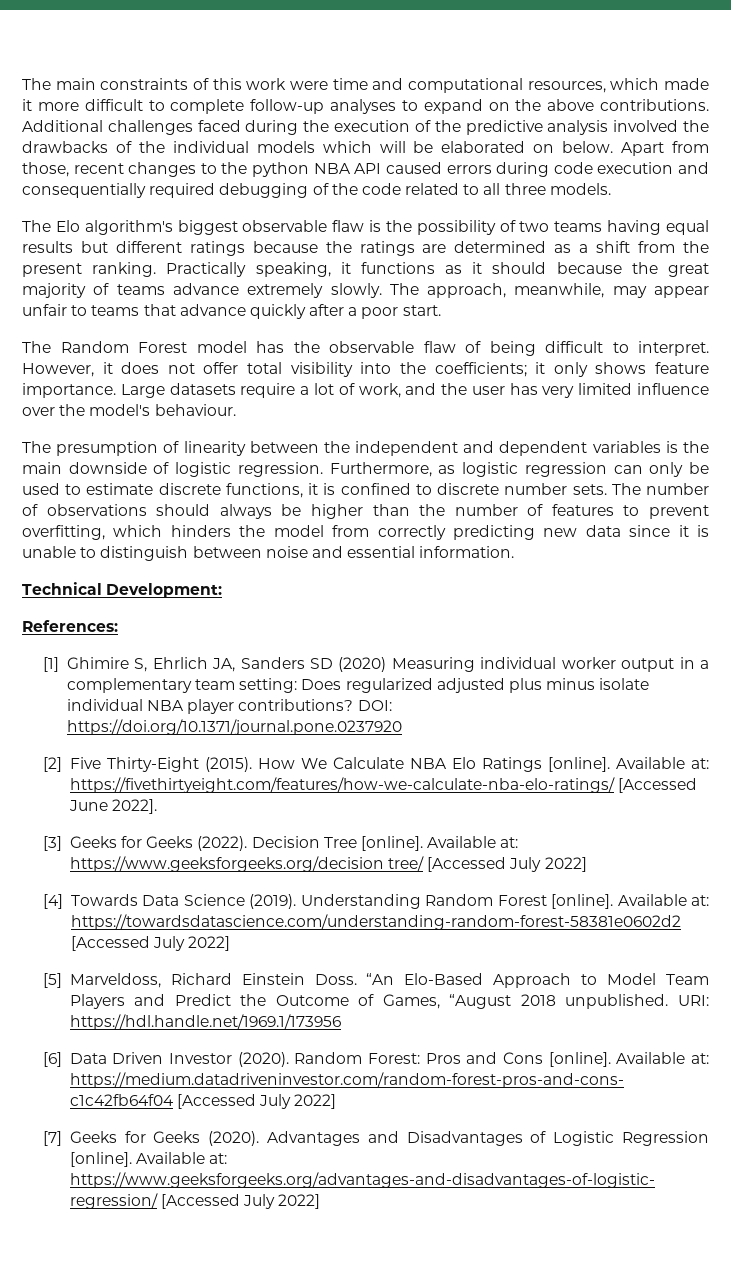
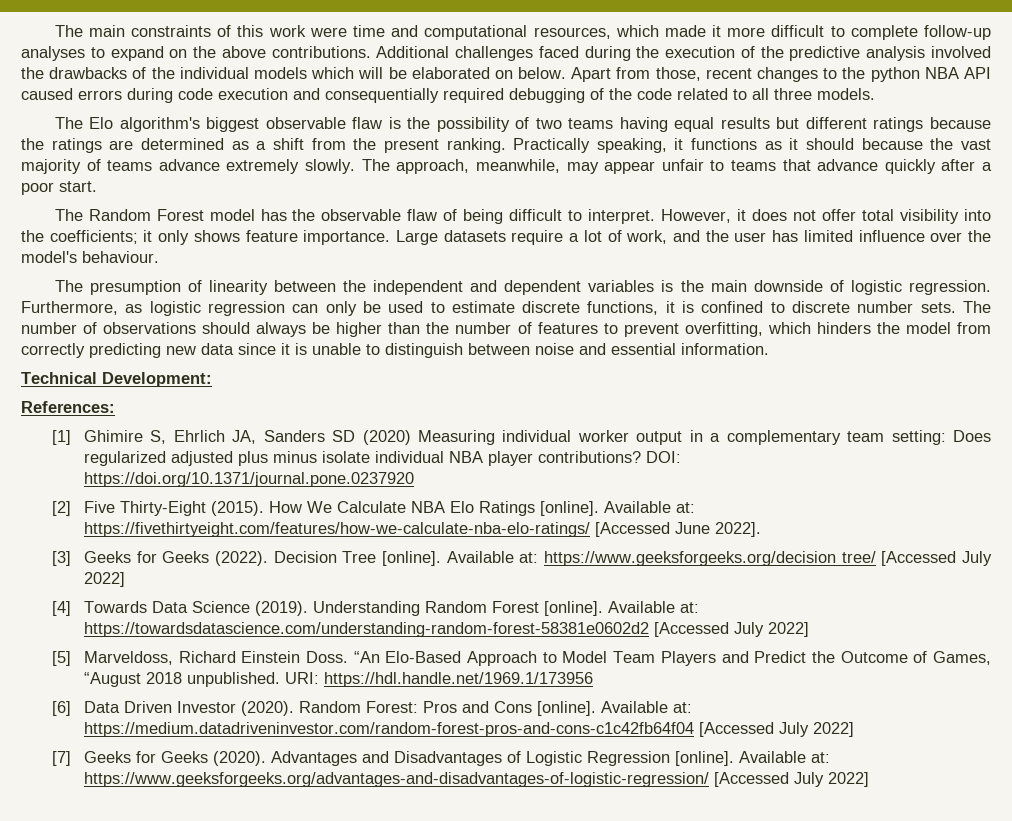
[667,263,709,277] great -> [960,139,991,150] vast
[542,386,575,398] very -> (799, 236) none

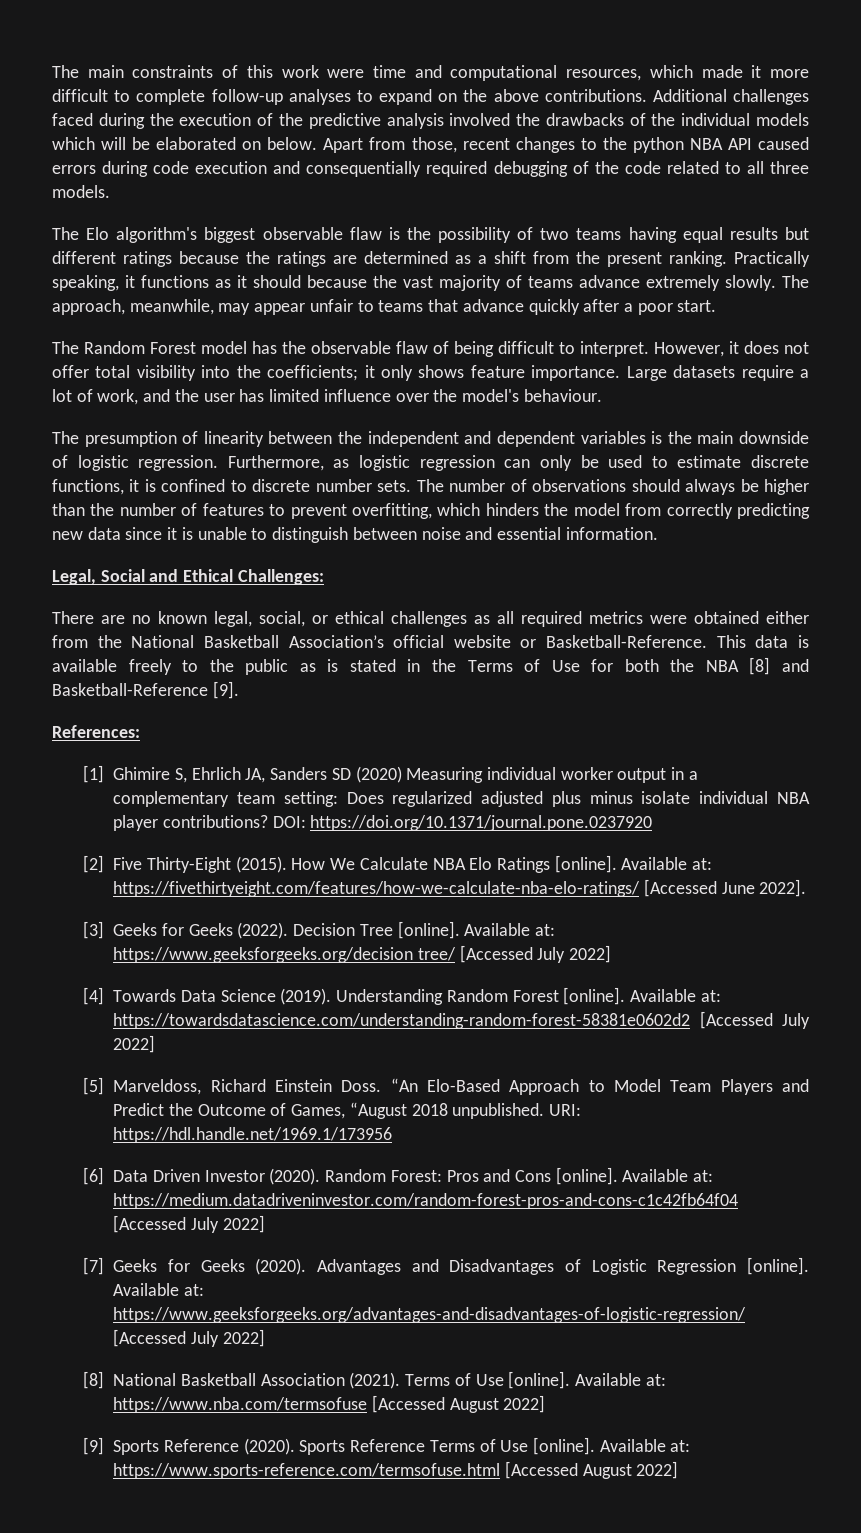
[21,372,212,387] Technical Development: -> [52,569,324,585] [52,611,809,627] [52,635,809,648] [52,657,809,675] [52,681,239,699] Legal, Social and Ethical Challenges: // There are no known legal, social, or ethical challenges as all required metrics were obtained either from the National Basketball Association’s official website or Basketball-Reference. This data is available freely to the public as is stated in the Terms of Use for both the NBA [8] and Basketball-Reference [9].
(869, 779) none -> [82,1371,666,1389] [113,1395,546,1413] [82,1437,691,1455] [113,1461,679,1479] // [8] National Basketball Association (2021). Terms of Use [online]. Available at: https://www.nba.com/termsofuse [Accessed August 2022] // [9] Sports Reference (2020). Sports Reference Terms of Use [online]. Available at: https://www.sports-reference.com/termsofuse.html [Accessed August 2022]

